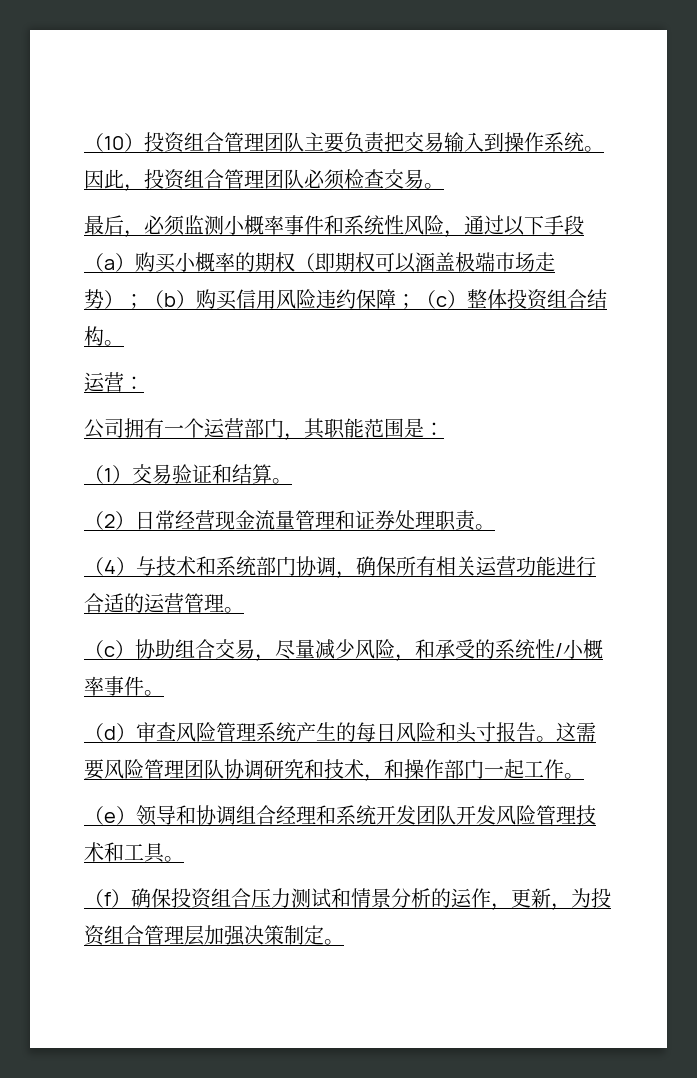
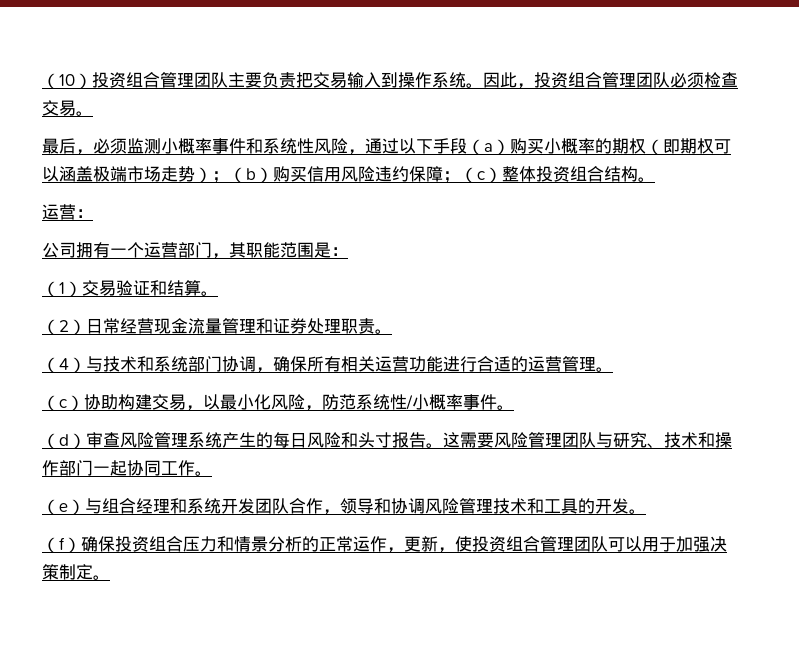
[175,639,495,662] 组合交易，尽量减少风险，和承受的 -> [118,394,356,411] 构建交易，以最小化风险，防范
[224,759,384,782] 协调研究和技术， -> [596,432,698,448] 与研究、技术
(524, 769) none -> [127,460,161,476] 协同
[136,805,236,826] 领导和协调 -> [85,498,102,514] 与
[456,805,496,825] 开发 -> [289,498,425,515] 合作，领导和协调
(165, 853) none -> [578,498,629,514] 的开发
[291,888,331,908] 测试 -> (217, 544) none
(451, 898) none -> [319,536,353,552] 正常
[571,888,611,908] [84,925,204,946] 为投资组合管理层 -> [455,536,676,552] 使投资组合管理团队可以用于

